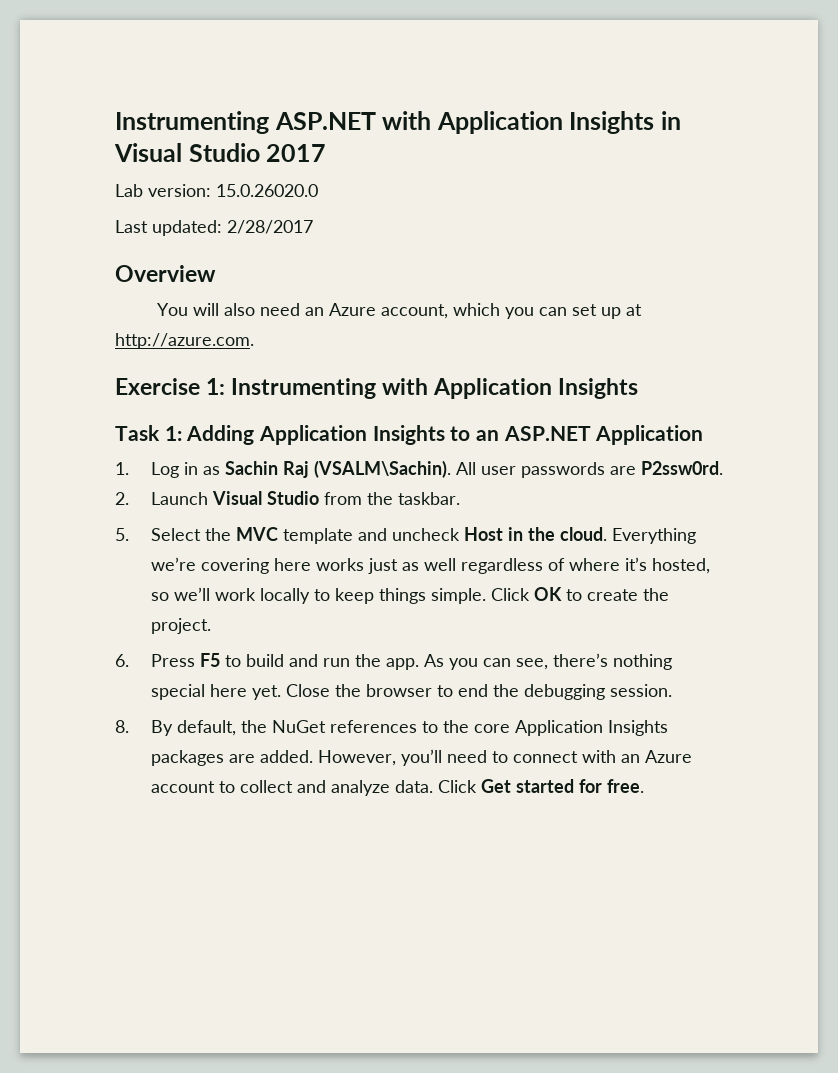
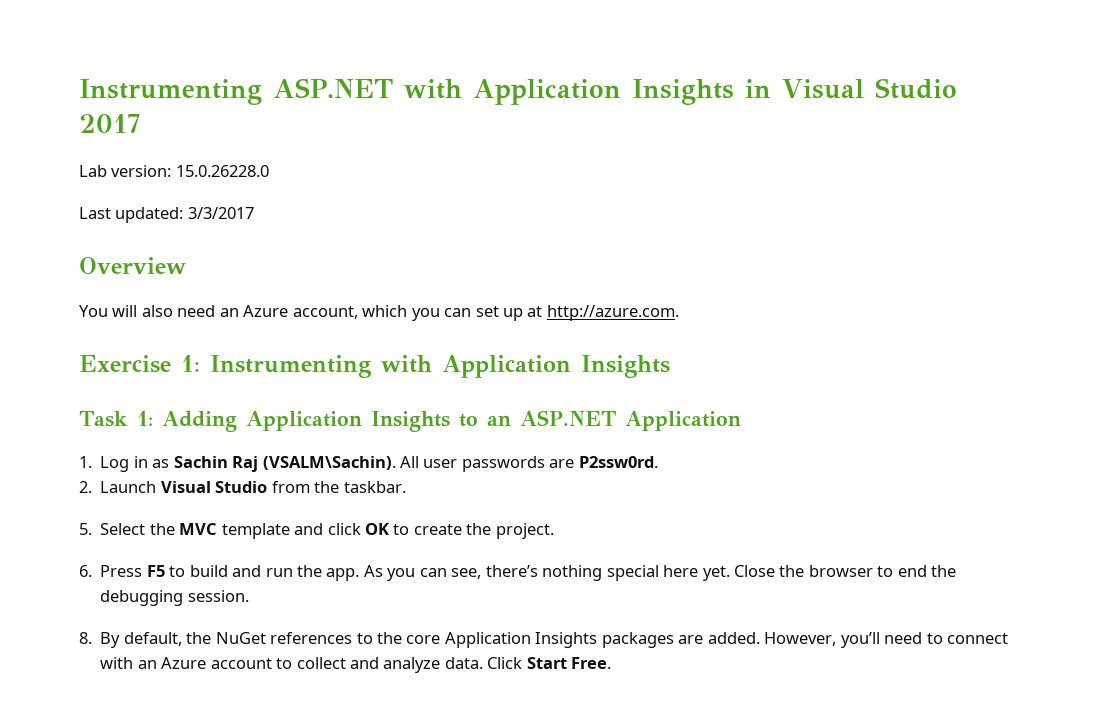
[216,184,318,197] 15.0.26020.0 -> [175,165,269,177] 15.0.26228.0
[227,220,313,234] 2/28/2017 -> [187,207,254,219] 3/3/2017
[391,527,696,544] [150,557,710,574] [150,587,530,604] uncheck Host in the cloud. Everything we’re covering here works just as well regardless of where it’s hosted, so we’ll work locally to keep things simple. Click -> [327,523,361,535] click
[480,779,644,793] Get started for free. -> [526,657,612,669] Start Free.

